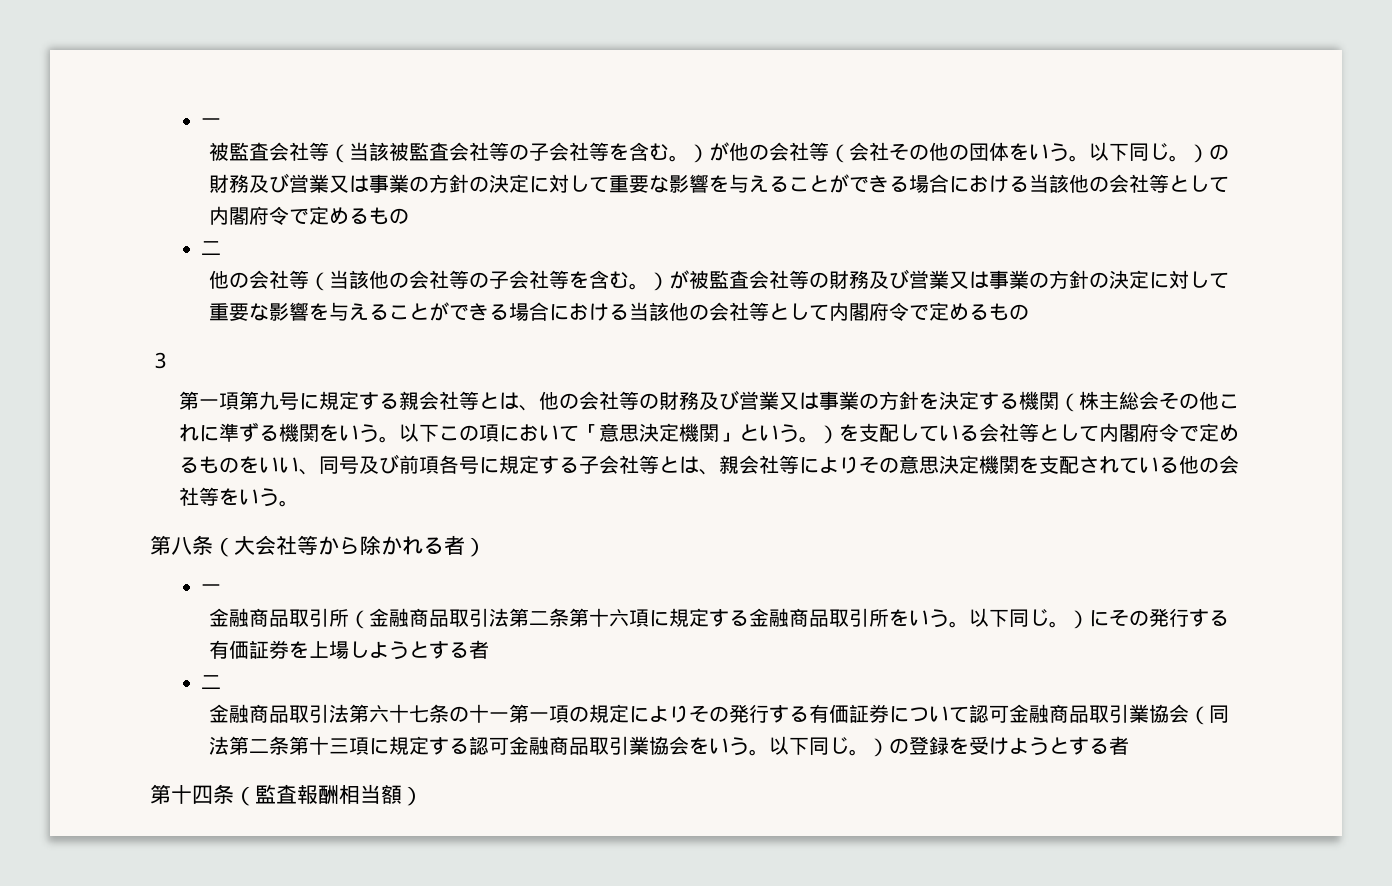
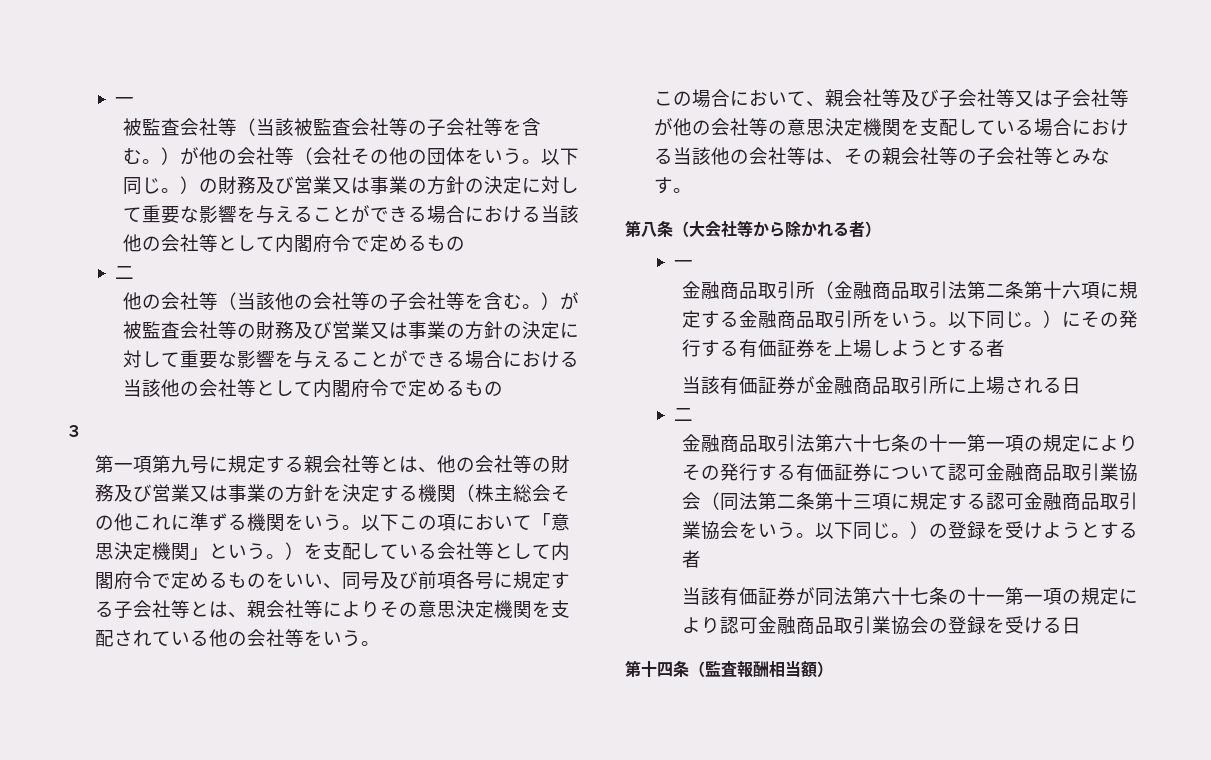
(300, 503) none -> [653,89,1129,108] [653,118,1129,137] [653,147,1110,166] [653,177,692,194] // この場合において、親会社等及び子会社等又は子会社等が他の会社等の意思決定機関を支配している場合における当該他の会社等は、その親会社等の子会社等とみなす。
(489, 649) none -> [682,376,1082,395] // 当該有価証券が金融商品取引所に上場される日
(1129, 745) none -> [682,587,1139,606] [682,616,1082,635] // 当該有価証券が同法第六十七条の十一第一項の規定により認可金融商品取引業協会の登録を受ける日

